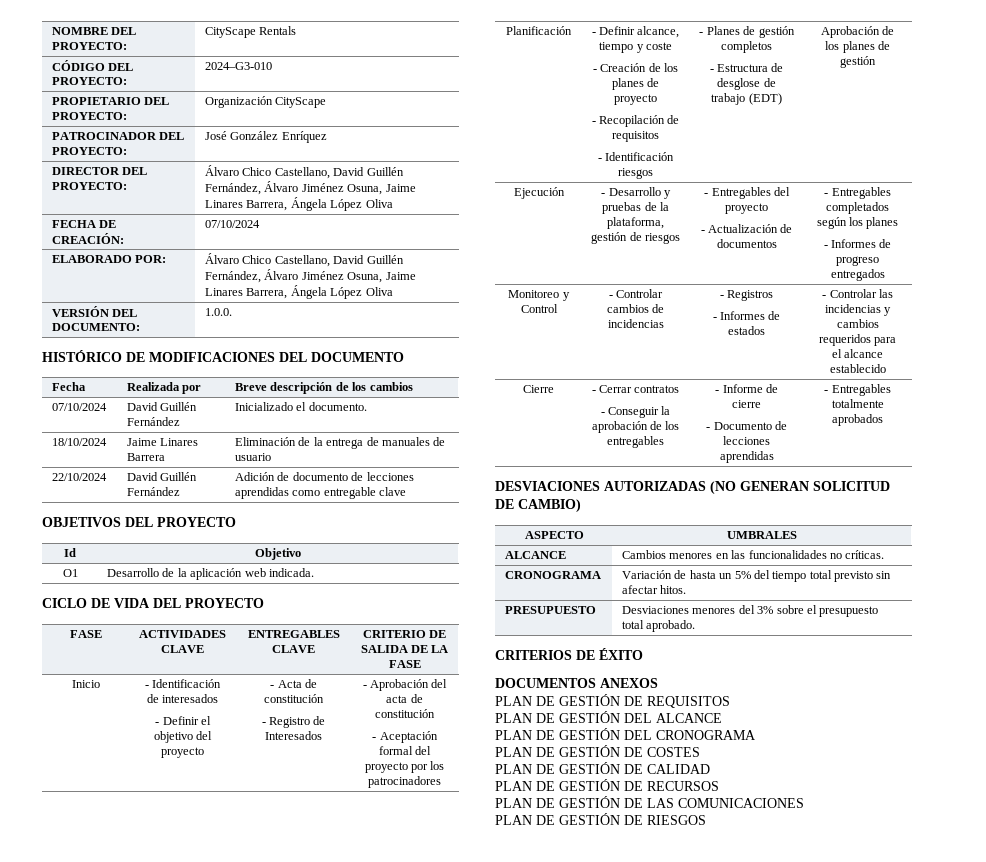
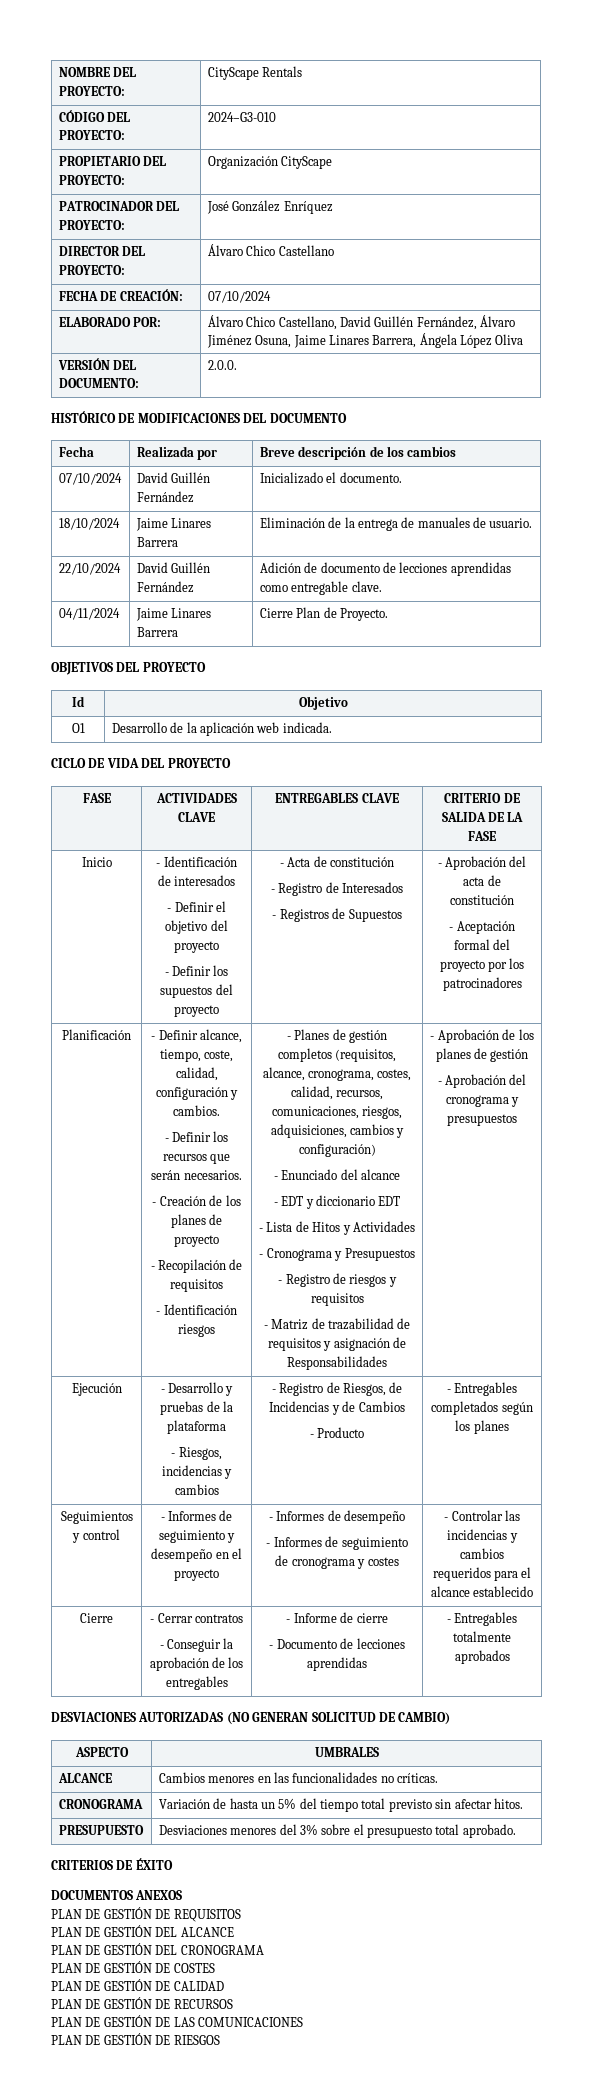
[274,167,404,179] [205,181,416,195] [205,197,393,211] Castellano, David Guillén Fernández, Álvaro Jiménez Osuna, Jaime Linares Barrera, Ángela López Oliva -> [278,245,334,256] Castellano
[205,308,233,316] 1.0.0. -> [207,360,237,370] 2.0.0.
[235,453,272,461] usuario -> [489,518,533,528] usuario.
[379,487,407,496] clave -> [351,581,382,592] [58,608,120,620] [135,608,212,621] [136,627,178,637] [259,607,388,621] clave. // 04/11/2024 | Jaime Linares Barrera | Cierre Plan de Proyecto.
(204, 752) none -> [164,965,229,976] [160,984,233,998] [174,1005,219,1017] // - Definir los supuestos del proyecto
(322, 735) none -> [272,908,402,922] // - Registros de Supuestos
[599,42,672,53] tiempo y coste -> [159,1049,234,1062] [175,1067,218,1081] [155,1087,239,1100] [173,1105,220,1116] [164,1131,229,1142] [162,1154,231,1164] [151,1170,242,1180] tiempo, coste, calidad, configuración y cambios. // - Definir los recursos que serán necesarios.
[709,63,784,72] [717,78,776,90] [711,93,782,105] // - Estructura de desglose de trabajo (EDT) | -> [335,1049,397,1062] [262,1067,412,1081] [290,1086,384,1100] [271,1106,403,1119] [270,1124,405,1138] [298,1144,376,1157] [273,1169,401,1180] [273,1195,401,1209] [259,1221,415,1235] [259,1248,415,1261] [278,1273,397,1287] [310,1293,364,1306] [263,1318,411,1330] [267,1337,407,1351] [287,1356,387,1370] [430,1036,435,1040] (requisitos, alcance, cronograma, costes, calidad, recursos, comunicaciones, riesgos, adquisiciones, cambios y configuración) // - Enunciado del alcance // - EDT y diccionario EDT // - Lista de Hitos y Actividades // - Cronograma y Presupuestos // - Registro de riesgos y requisitos // - Matriz de trazabilidad de requisitos y asignación de Responsabilidades | -
(876, 62) none -> [437,1074,527,1088] [445,1095,520,1107] [447,1114,517,1126] // - Aprobación del cronograma y presupuestos
[607,217,664,229] [591,232,680,244] [704,187,790,199] [725,203,768,214] [700,224,793,233] [716,239,777,248] plataforma, gestión de riesgos | - Entregables del proyecto // - Actualización de documentos -> [167,1420,226,1434] [171,1447,222,1460] [161,1465,233,1479] [174,1484,219,1495] [271,1382,403,1396] [269,1401,405,1415] [309,1427,365,1438] plataforma // - Riesgos, incidencias y cambios | - Registro de Riesgos, de Incidencias y de Cambios // - Producto
[823,239,892,248] [836,256,879,266] [830,269,885,281] [508,290,570,301] [520,304,558,313] [608,289,664,298] [606,304,665,313] [607,319,664,328] [719,290,774,301] [712,311,781,320] [728,326,765,335] // - Informes de progreso entregados // Monitoreo y Control | - Controlar cambios de incidencias | - Registros // - Informes de estados -> [60,1511,133,1524] [72,1529,120,1543] [160,1510,233,1521] [158,1530,236,1543] [151,1548,242,1562] [174,1569,219,1581] [268,1510,406,1524] [266,1536,408,1550] [275,1555,399,1569] // Seguimientos y control | - Informes de seguimiento y desempeño en el proyecto | - Informes de desempeño // - Informes de seguimiento de cronograma y costes

